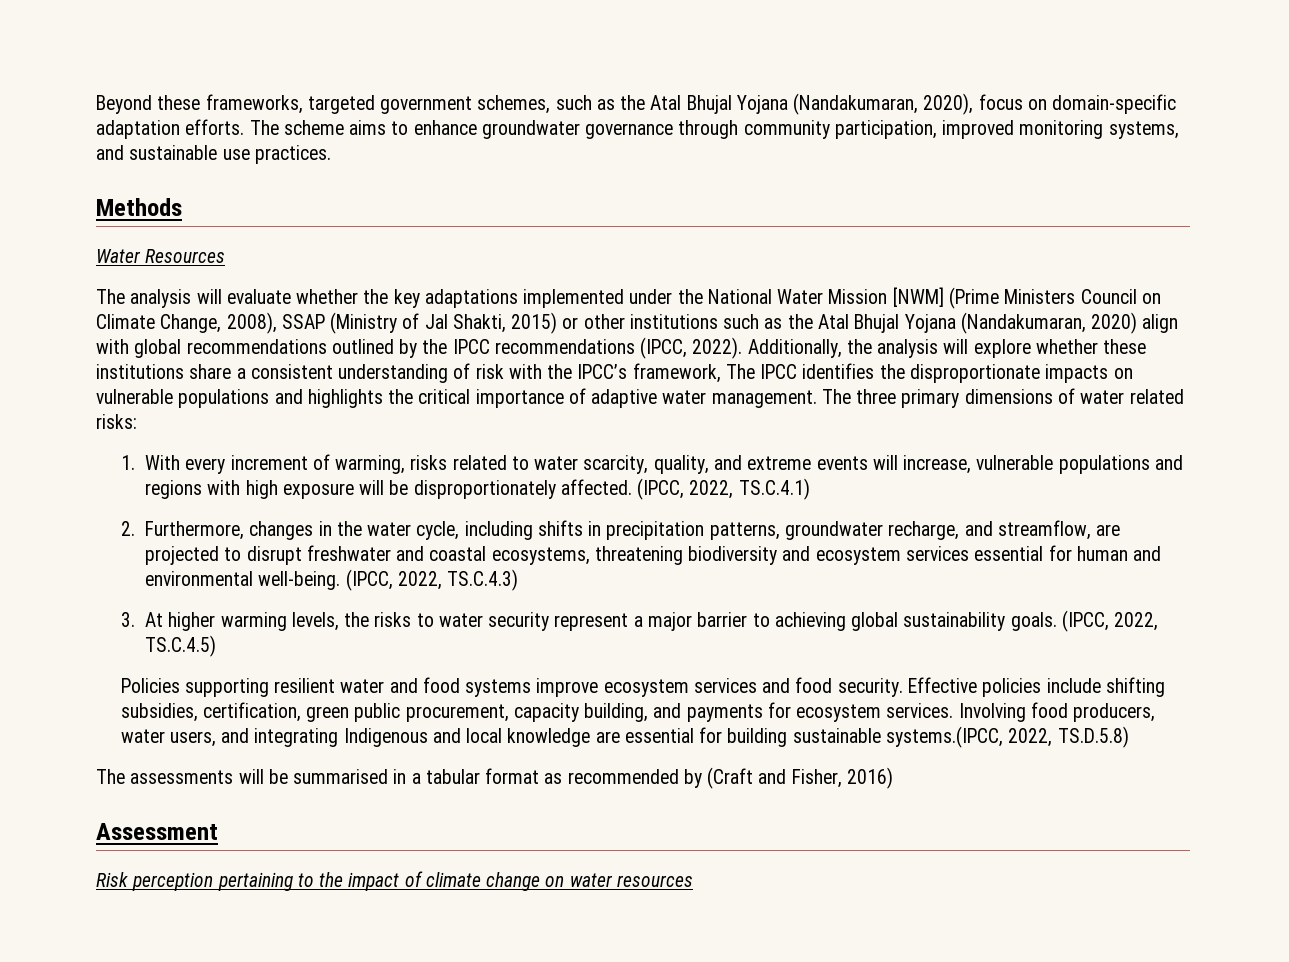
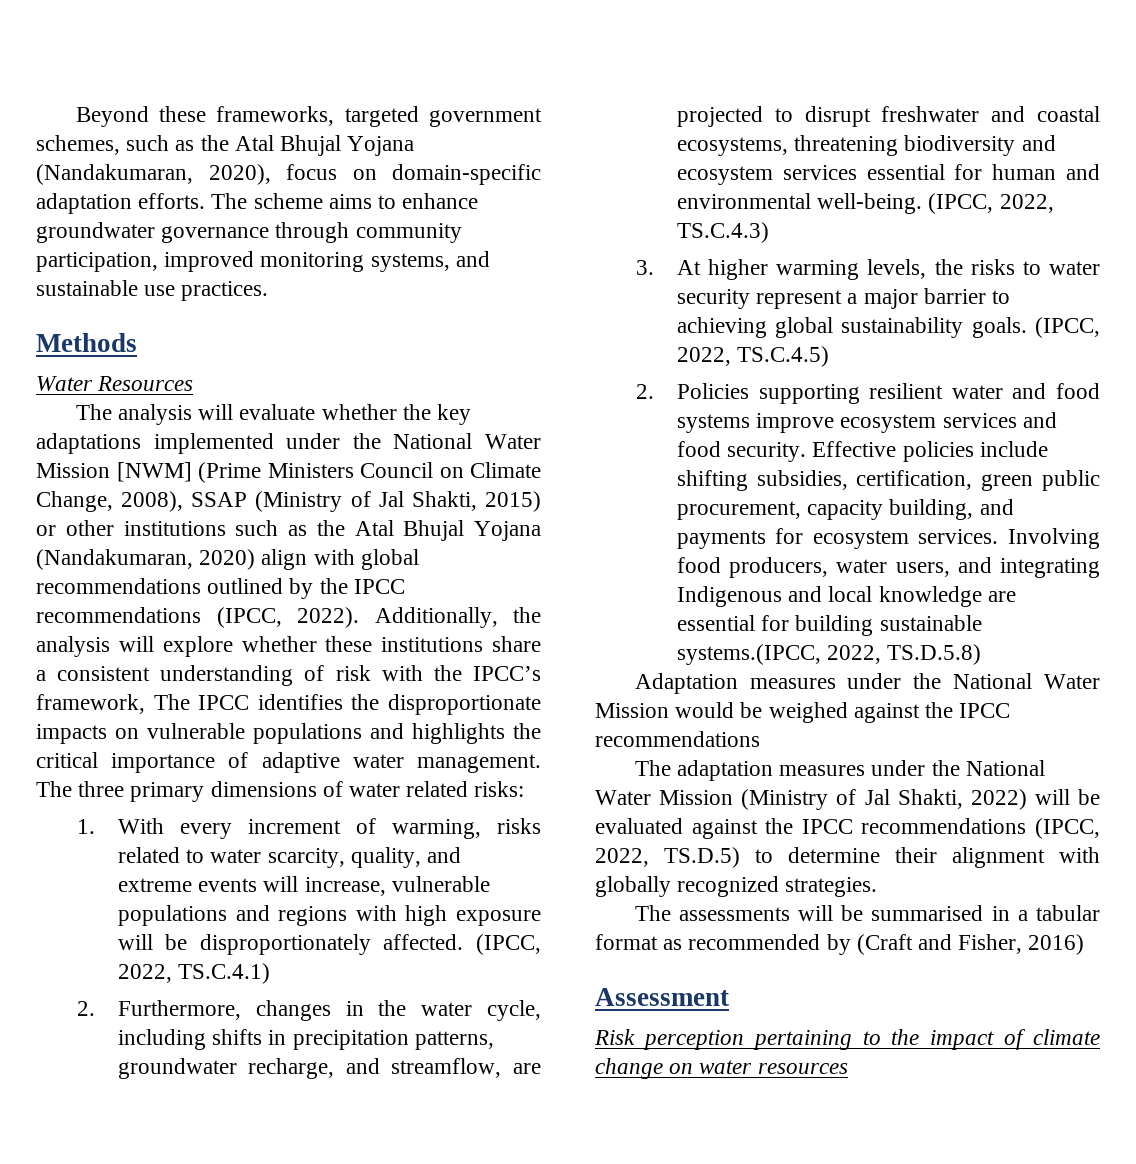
(217, 646) none -> [635,384,654,399] 2.
(1129, 737) none -> [634,673,1100,694] [595,702,1011,723] [595,731,760,747] [634,760,1045,781] [595,789,1100,810] [595,818,1100,839] [595,847,1100,868] [595,876,878,897] // Adaptation measures under the National Water Mission would be weighed against the IPCC recommendations // The adaptation measures under the National Water Mission (Ministry of Jal Shakti, 2022) will be evaluated against the IPCC recommendations (IPCC, 2022, TS.D.5) to determine their alignment with globally recognized strategies.

